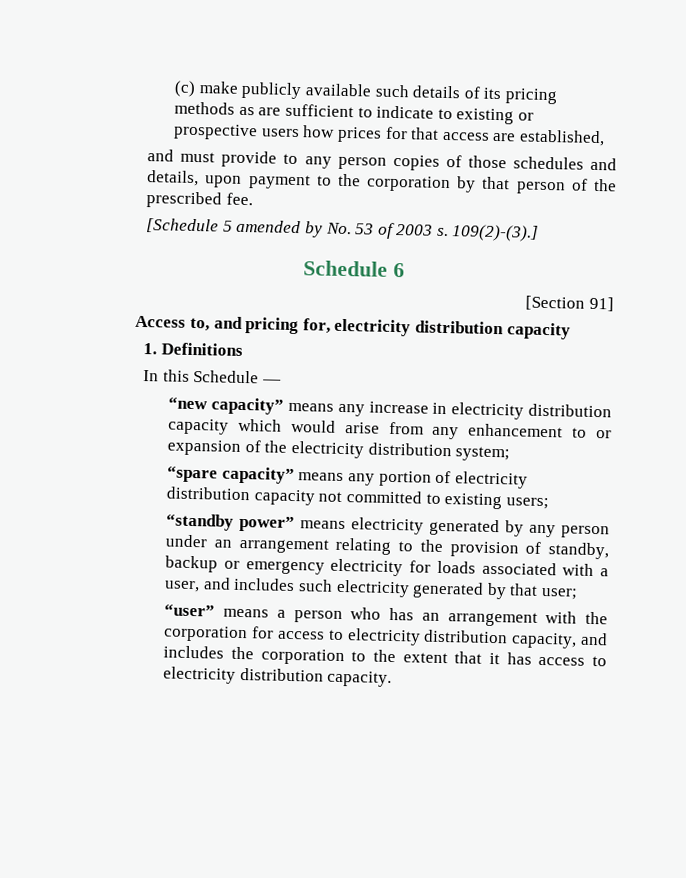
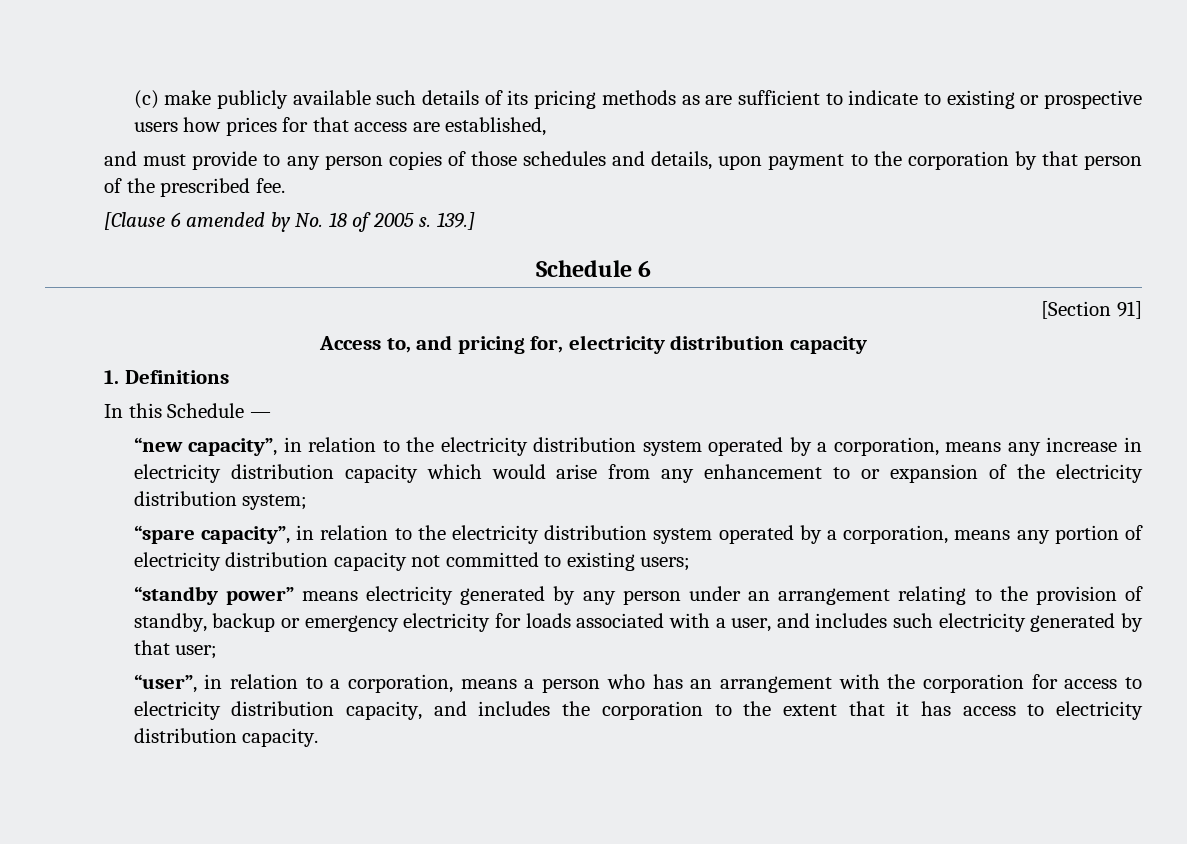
[146,218,233,234] [Schedule 5 -> [104,212,181,230] [Clause 6
[355,222,540,242] 53 of 2003 s. 109(2)-(3).] -> [328,212,475,232] 18 of 2005 s. 139.]
[211,397,285,415] capacity” -> [188,437,939,456] capacity”, in relation to the electricity distribution system operated by a corporation,
[221,466,295,485] capacity” -> [200,525,949,544] capacity”, in relation to the electricity distribution system operated by a corporation,
[164,603,216,617] “user” -> [133,674,454,693] “user”, in relation to a corporation,

